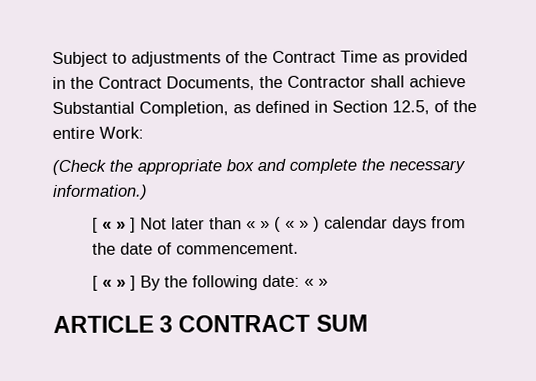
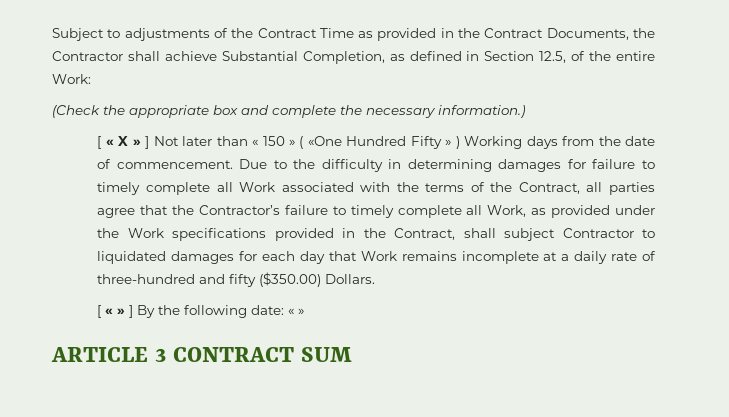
(113, 225) none -> [118,136,129,146] X
(257, 225) none -> [262,136,285,146] 150
[285,220,296,229] « -> [307,136,442,149] «One Hundred Fifty
[324,216,389,229] calendar -> [464,136,523,149] Working
(300, 248) none -> [239,159,656,172] [97,182,656,195] [97,205,655,218] [97,228,656,241] [97,251,657,264] [97,272,376,287] Due to the difficulty in determining damages for failure to timely complete all Work associated with the terms of the Contract, all parties agree that the Contractor’s failure to timely complete all Work, as provided under the Work specifications provided in the Contract, shall subject Contractor to liquidated damages for each day that Work remains incomplete at a daily rate of three-hundred and fifty ($350.00) Dollars.

